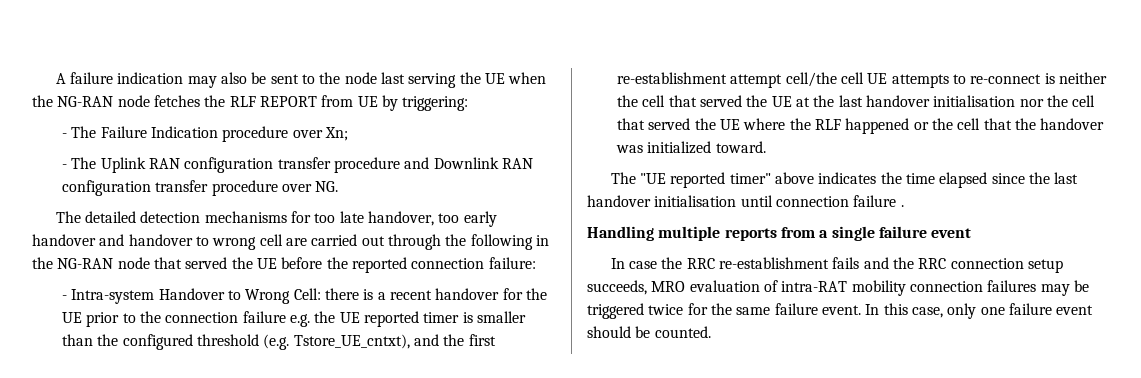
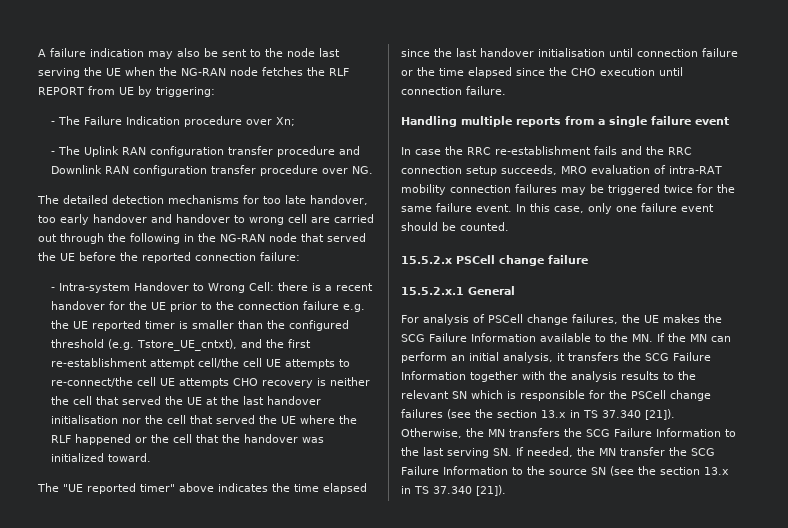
[970,74,1042,84] re-connect -> [50,377,313,388] re-connect/the cell UE attempts CHO recovery
[900,205,904,207] . -> [401,67,683,78] [401,86,506,95] or the time elapsed since the CHO execution until connection failure.
(711, 332) none -> [401,255,588,266] [401,286,515,295] [401,314,722,325] [401,333,731,342] [401,352,711,363] [401,371,696,382] [401,390,711,401] [401,409,675,420] [401,428,736,438] [401,447,715,458] [401,466,729,476] [401,485,506,496] // 15.5.2.x PSCell change failure // 15.5.2.x.1 General // For analysis of PSCell change failures, the UE makes the SCG Failure Information available to the MN. If the MN can perform an initial analysis, it transfers the SCG Failure Information together with the analysis results to the relevant SN which is responsible for the PSCell change failures (see the section 13.x in TS 37.340 [21]). Otherwise, the MN transfers the SCG Failure Information to the last serving SN. If needed, the MN transfer the SCG Failure Information to the source SN (see the section 13.x in TS 37.340 [21]).

